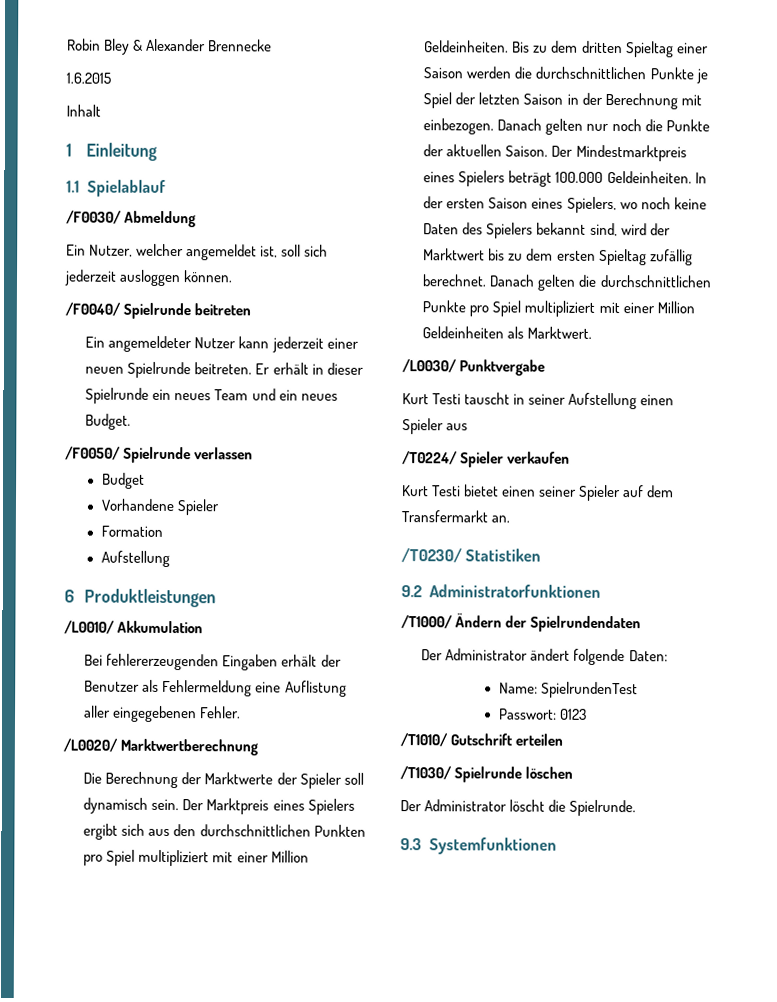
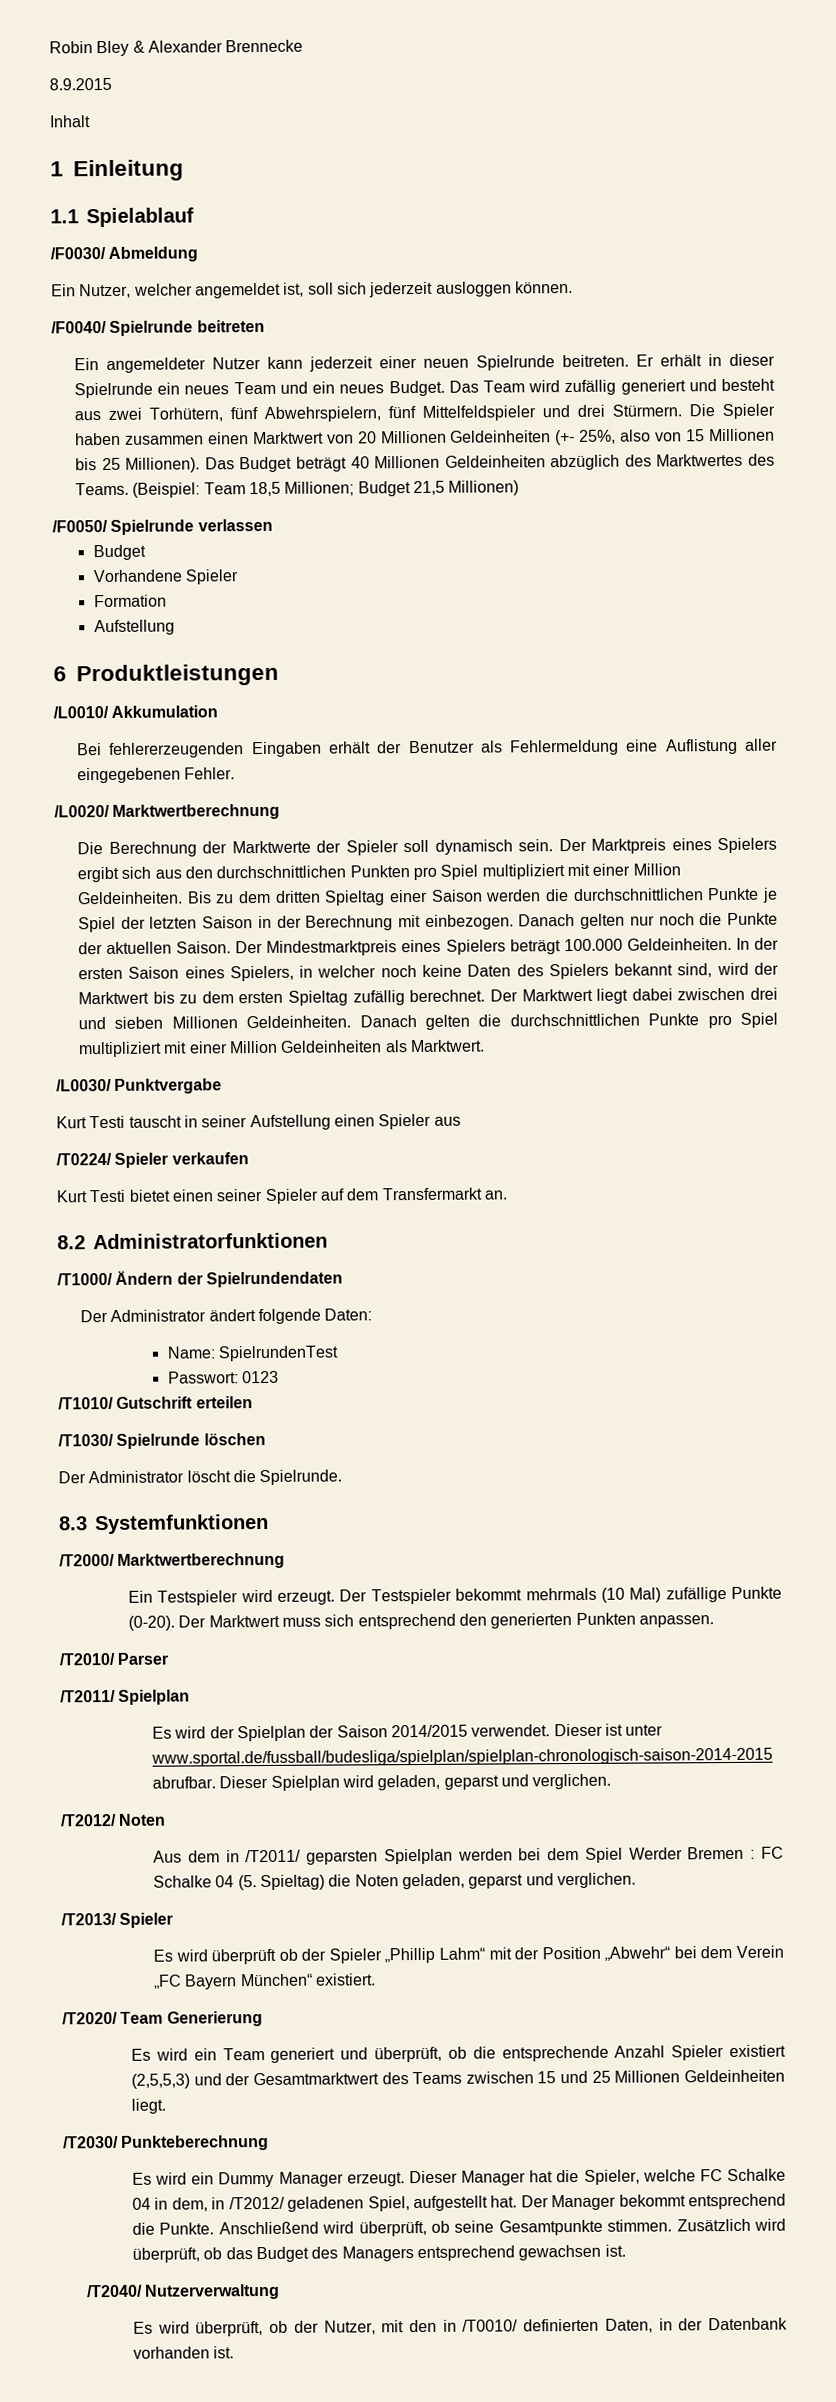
[66,72,111,84] 1.6.2015 -> [49,77,112,91] 8.9.2015
(132, 421) none -> [448,378,775,396] [74,403,776,422] [75,428,775,446] [75,453,776,473] [75,480,520,498] Das Team wird zufällig generiert und besteht aus zwei Torhütern, fünf Abwehrspielern, fünf Mittelfeldspieler und drei Stürmern. Die Spieler haben zusammen einen Marktwert von 20 Millionen Geldeinheiten (+- 25%, also von 15 Millionen bis 25 Millionen). Das Budget beträgt 40 Millionen Geldeinheiten abzüglich des Marktwertes des Teams. (Beispiel: Team 18,5 Millionen; Budget 21,5 Millionen)
[619,202,638,210] wo -> [299,965,377,978] in welcher
(488, 280) none -> [489,987,779,1004] [78,1015,352,1030] Der Marktwert liegt dabei zwischen drei und sieben Millionen Geldeinheiten.
[401,548,542,563] [401,585,422,598] /T0230/ Statistiken // 9.2 -> [57,1235,86,1250] 8.2
[400,838,422,851] 9.3 -> [59,1516,88,1531] 8.3
(557, 846) none -> [59,1552,286,1569] [128,1586,783,1606] [128,1612,714,1631] [59,1652,169,1666] [60,1689,191,1705] [152,1723,664,1742] [151,1747,774,1767] [152,1773,612,1791] [60,1813,167,1827] [153,1846,784,1865] [153,1872,636,1891] [61,1912,174,1928] [153,1945,784,1965] [153,1973,377,1990] [62,2011,263,2027] [131,2044,786,2063] [131,2069,785,2089] [131,2098,167,2114] [63,2134,270,2151] [132,2168,786,2188] [132,2193,787,2212] [132,2218,786,2237] [132,2244,626,2263] [86,2283,281,2300] [133,2317,788,2337] [133,2346,235,2359] // /T2000/ Marktwertberechnung // Ein Testspieler wird erzeugt. Der Testspieler bekommt mehrmals (10 Mal) zufällige Punkte (0-20). Der Marktwert muss sich entsprechend den generierten Punkten anpassen. // /T2010/ Parser // /T2011/ Spielplan // Es wird der Spielplan der Saison 2014/2015 verwendet. Dieser ist unter www.sportal.de/fussball/budesliga/spielplan/spielplan-chronologisch-saison-2014-2015 abrufbar. Dieser Spielplan wird geladen, geparst und verglichen. // /T2012/ Noten // Aus dem in /T2011/ geparsten Spielplan werden bei dem Spiel Werder Bremen : FC Schalke 04 (5. Spieltag) die Noten geladen, geparst und verglichen. // /T2013/ Spieler // Es wird überprüft ob der Spieler „Phillip Lahm“ mit der Position „Abwehr“ bei dem Verein „FC Bayern München“ existiert. // /T2020/ Team Generierung // Es wird ein Team generiert und überprüft, ob die entsprechende Anzahl Spieler existiert (2,5,5,3) und der Gesamtmarktwert des Teams zwischen 15 und 25 Millionen Geldeinheiten liegt. // /T2030/ Punkteberechnung // Es wird ein Dummy Manager erzeugt. Dieser Manager hat die Spieler, welche FC Schalke 04 in dem, in /T2012/ geladenen Spiel, aufgestellt hat. Der Manager bekommt entsprechend die Punkte. Anschließend wird überprüft, ob seine Gesamtpunkte stimmen. Zusätzlich wird überprüft, ob das Budget des Managers entsprechend gewachsen ist. // /T2040/ Nutzerverwaltung // Es wird überprüft, ob der Nutzer, mit den in /T0010/ definierten Daten, in der Datenbank vorhanden ist.

